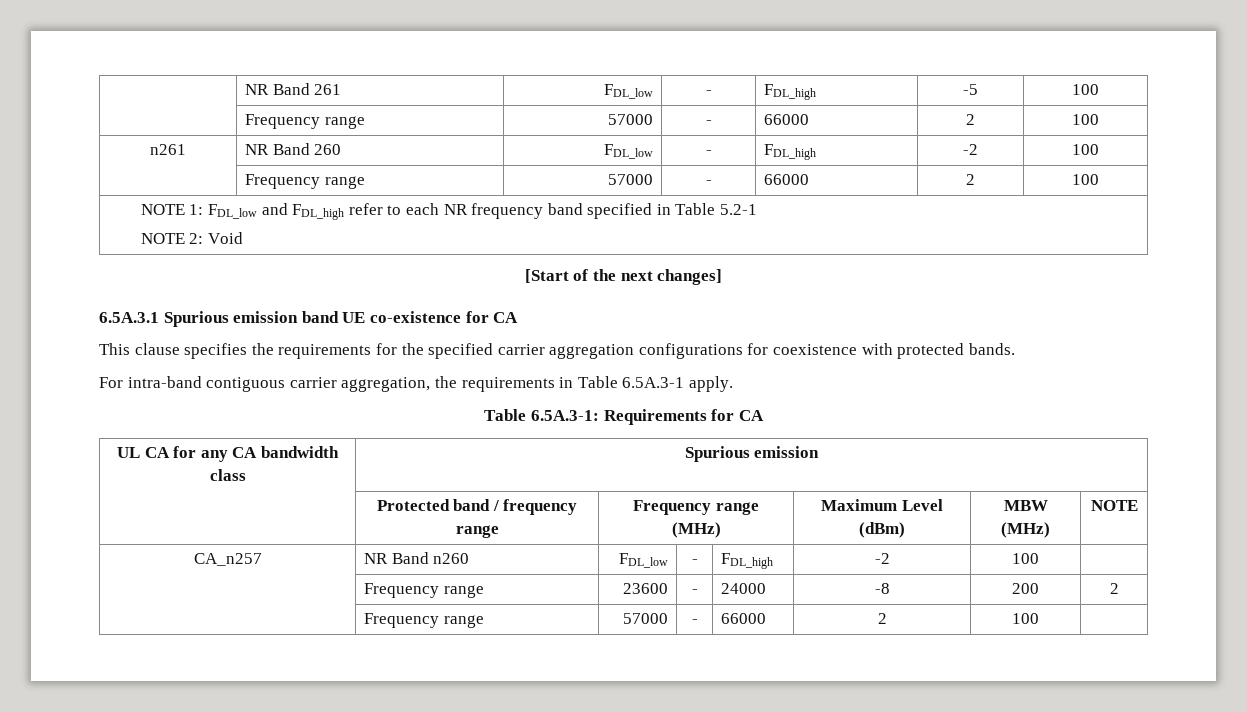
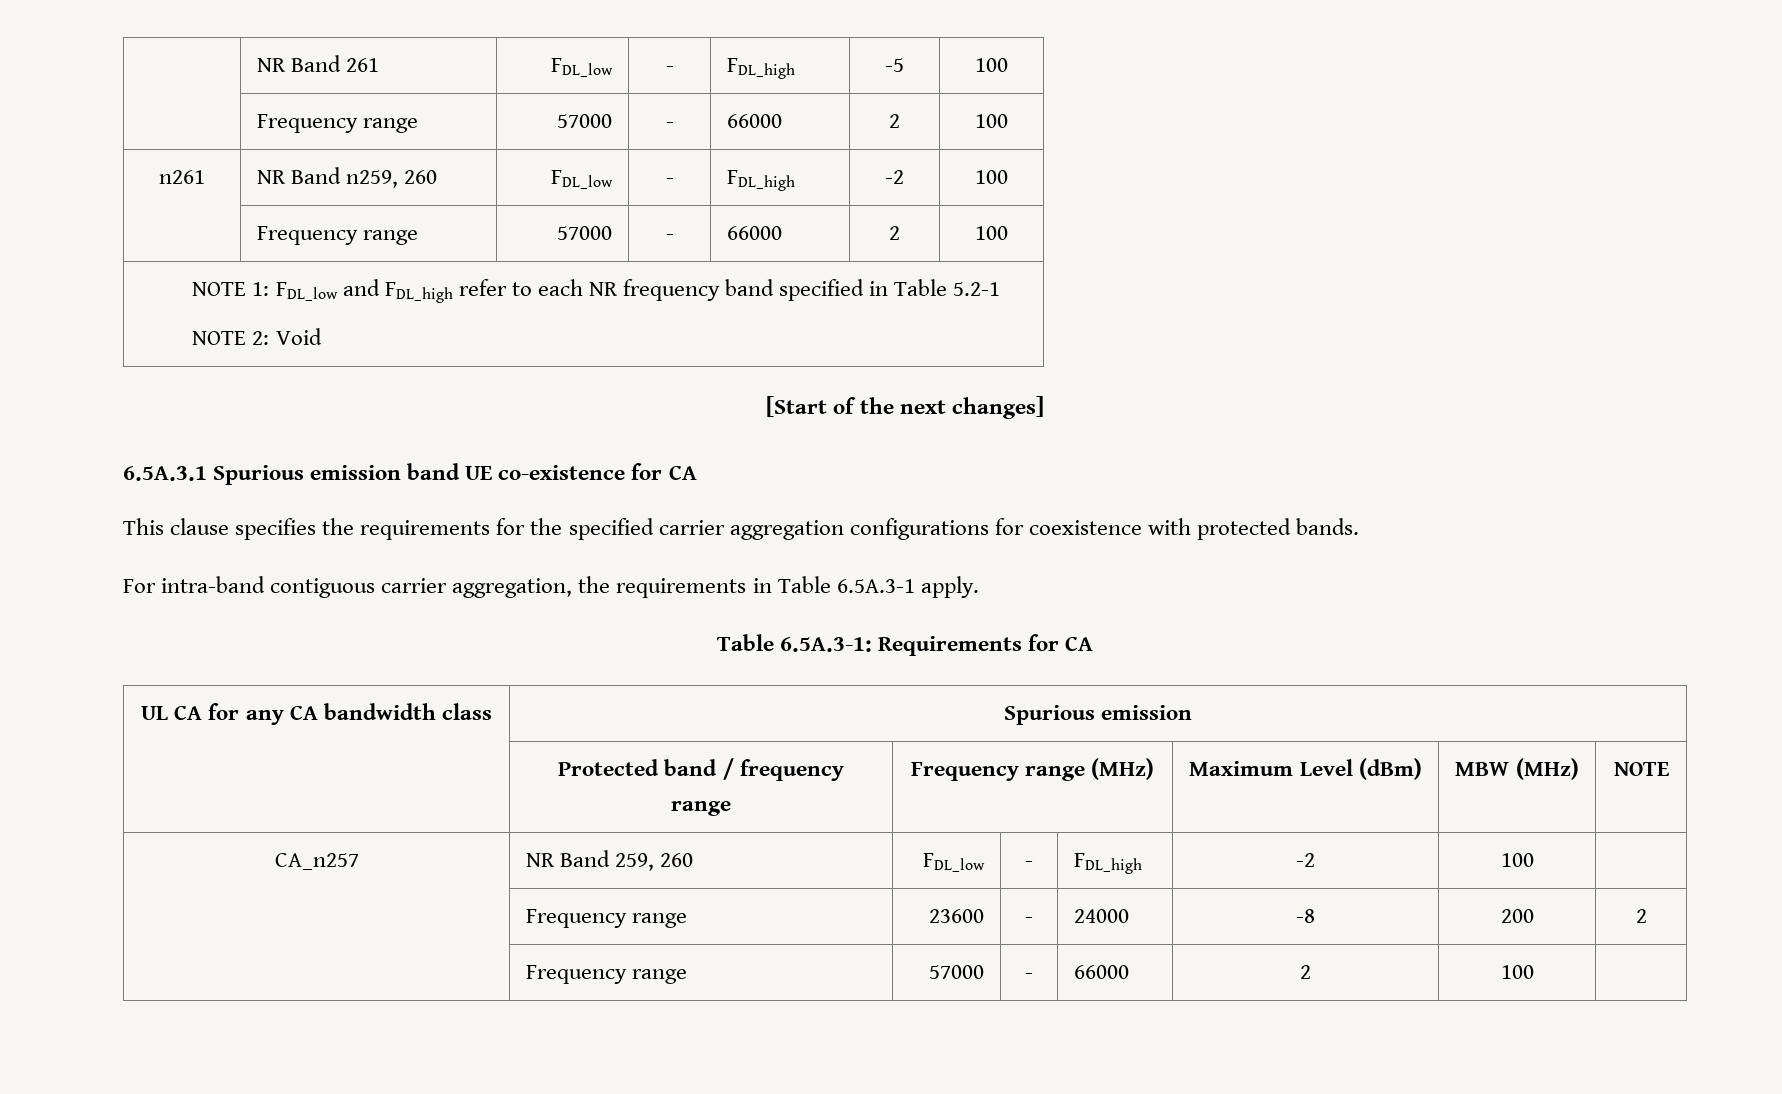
(310, 149) none -> [346,170,399,188] n259,
[433,553,470,564] n260 -> [615,853,694,871] 259, 260

